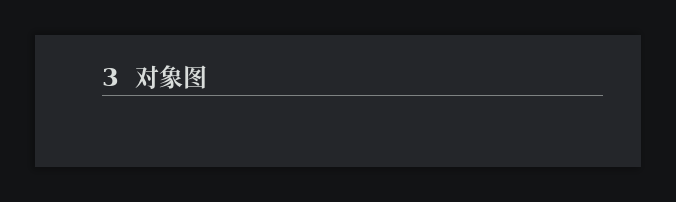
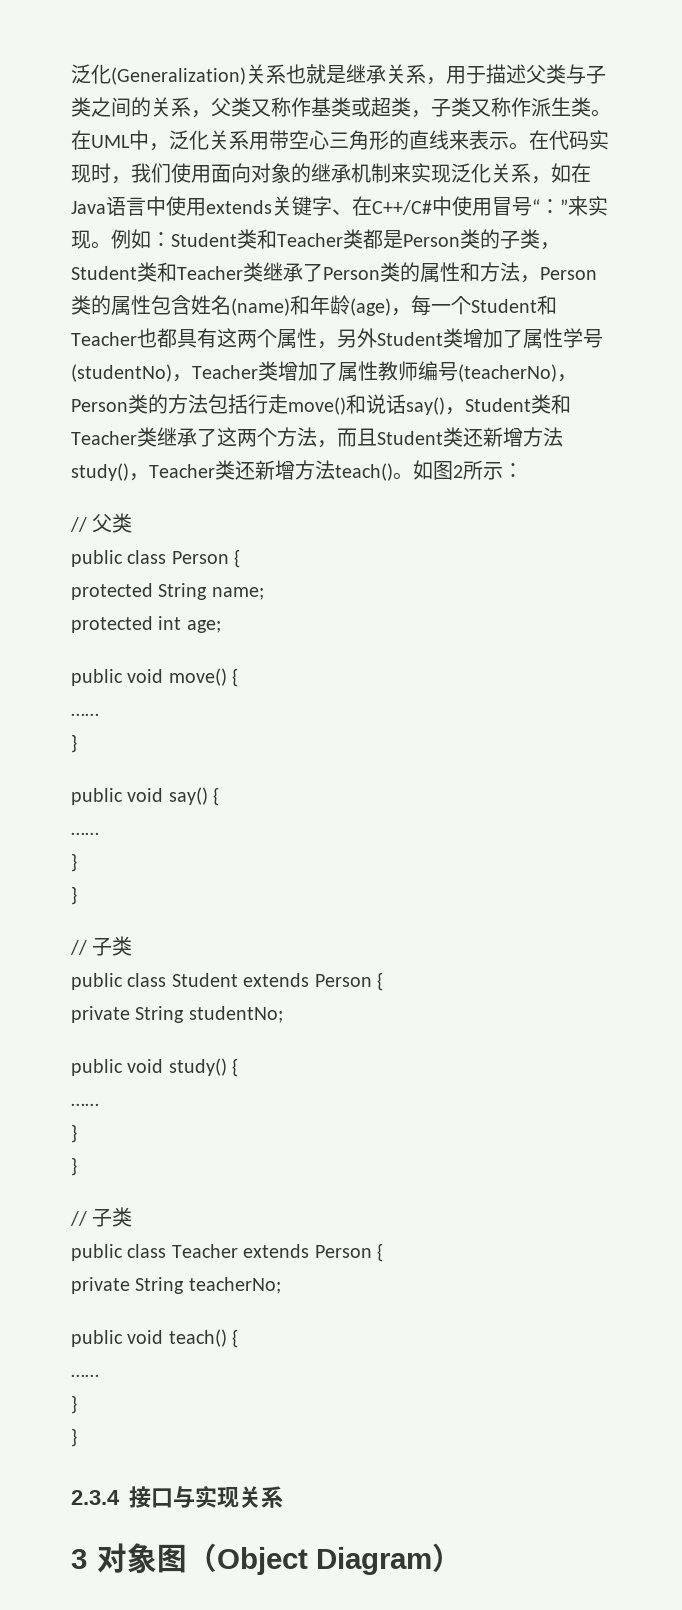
[102,65,207,89] 3对象图 -> [71,64,606,85] [71,97,611,118] [71,130,609,151] [71,163,591,184] [71,196,608,216] [71,229,560,250] [71,262,597,283] [71,295,557,316] [71,328,603,349] [71,361,577,382] [71,394,571,415] [71,427,563,448] [71,460,523,481] [70,513,133,533] [71,549,241,568] [71,583,264,600] [71,616,221,633] [71,668,239,687] [71,713,99,716] [71,734,77,753] [71,787,220,806] [71,832,99,835] [71,853,77,872] [71,886,77,905] [70,936,133,956] [71,972,383,991] [71,1006,283,1023] [71,1058,239,1077] [71,1103,99,1106] [71,1124,77,1143] [71,1157,77,1176] [70,1207,133,1227] [71,1243,383,1262] [71,1277,281,1294] [71,1329,239,1348] [71,1374,99,1377] [71,1395,77,1414] [71,1428,77,1447] [71,1485,283,1508] [71,1543,462,1575] 泛化(Generalization)关系也就是继承关系，用于描述父类与子类之间的关系，父类又称作基类或超类，子类又称作派生类。在UML中，泛化关系用带空心三角形的直线来表示。在代码实现时，我们使用面向对象的继承机制来实现泛化关系，如在Java语言中使用extends关键字、在C++/C#中使用冒号“：”来实现。例如：Student类和Teacher类都是Person类的子类，Student类和Teacher类继承了Person类的属性和方法，Person类的属性包含姓名(name)和年龄(age)，每一个Student和Teacher也都具有这两个属性，另外Student类增加了属性学号(studentNo)，Teacher类增加了属性教师编号(teacherNo)，Person类的方法包括行走move()和说话say()，Student类和Teacher类继承了这两个方法，而且Student类还新增方法study()，Teacher类还新增方法teach()。如图2所示： // // 父类 // public class Person { // protected String name; // protected int age; // public void move() { // …… // } // public void say() { // …… // } // } // // 子类 // public class Student extends Person { // private String studentNo; // public void study() { // …… // } // } // // 子类 // public class Teacher extends Person { // private String teacherNo; // public void teach() { // …… // } // } // 2.3.4接口与实现关系 // 3对象图（Object Diagram）

